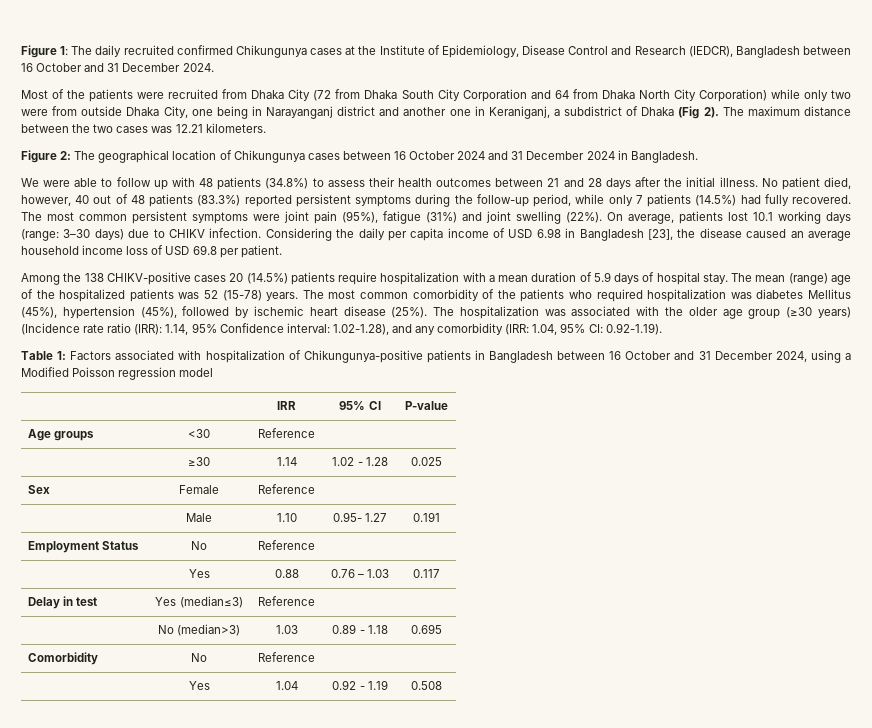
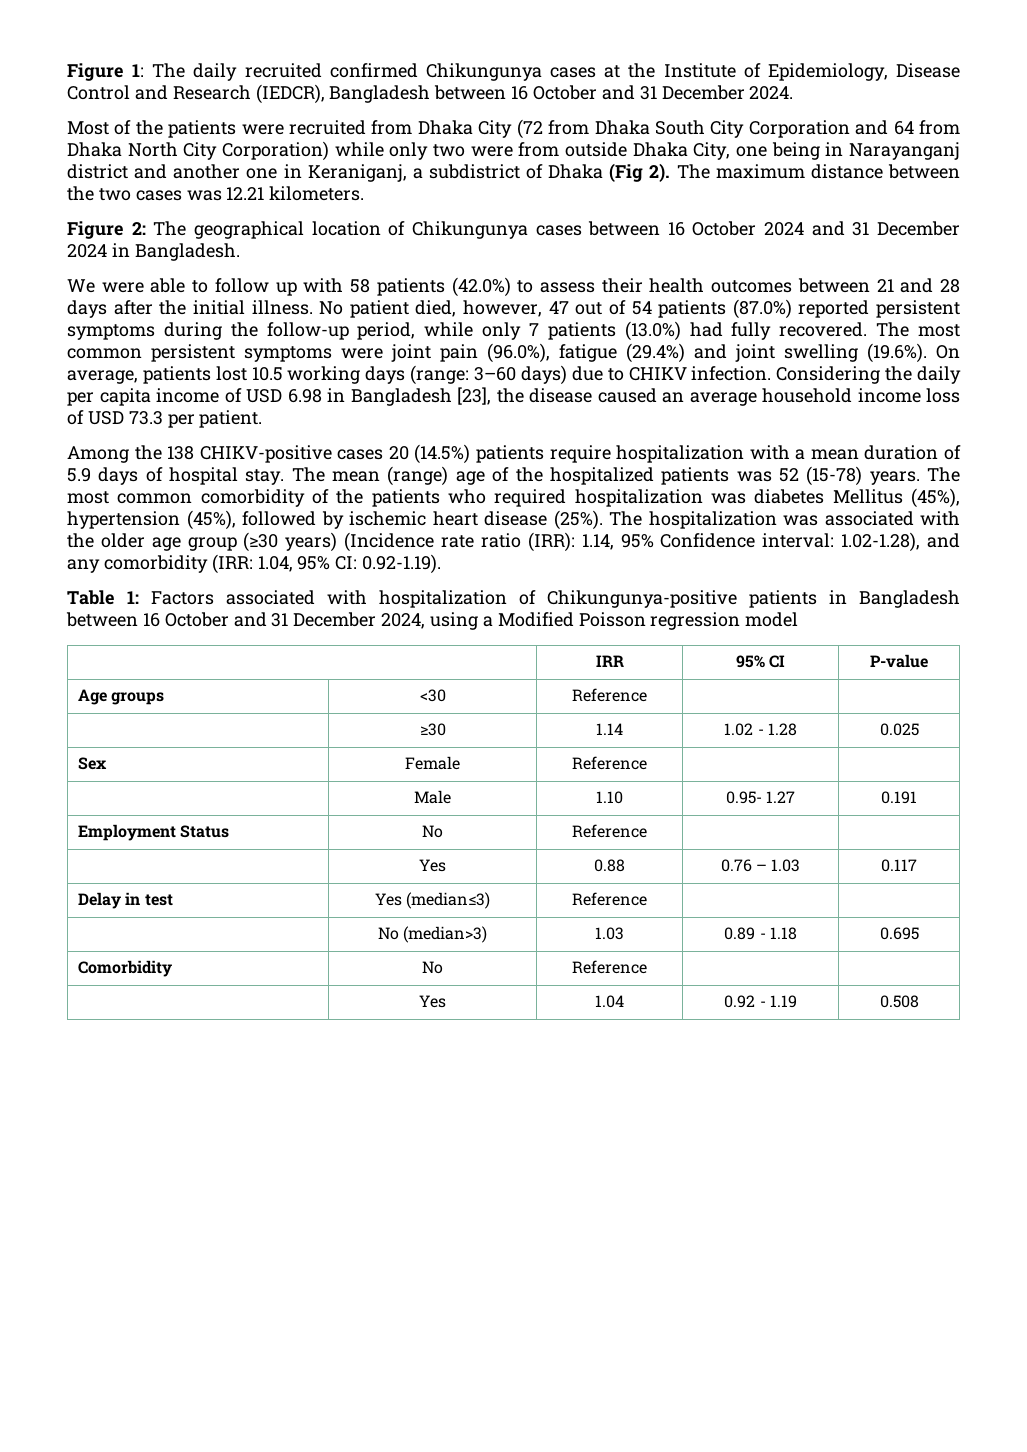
[199,177,309,190] 48 patients (34.8%) -> [350,277,511,297] 58 patients (42.0%)
[75,195,90,204] 40 -> [548,301,569,314] 47
[130,194,241,207] 48 patients (83.3%) -> [631,299,792,319] 54 patients (87.0%)
[695,195,737,206] (14.5%) -> [624,321,681,341] (13.0%)
[342,211,457,224] (95%), fatigue (31%) -> [487,343,685,363] (96.0%), fatigue (29.4%)
[566,212,602,223] (22%). -> [867,343,927,363] (19.6%).
[753,212,773,221] 10.1 -> [251,367,283,381] 10.5
[63,229,91,238] 3–30 -> [474,367,517,381] 3–60
[192,245,217,255] 69.8 -> [128,411,163,425] 73.3

